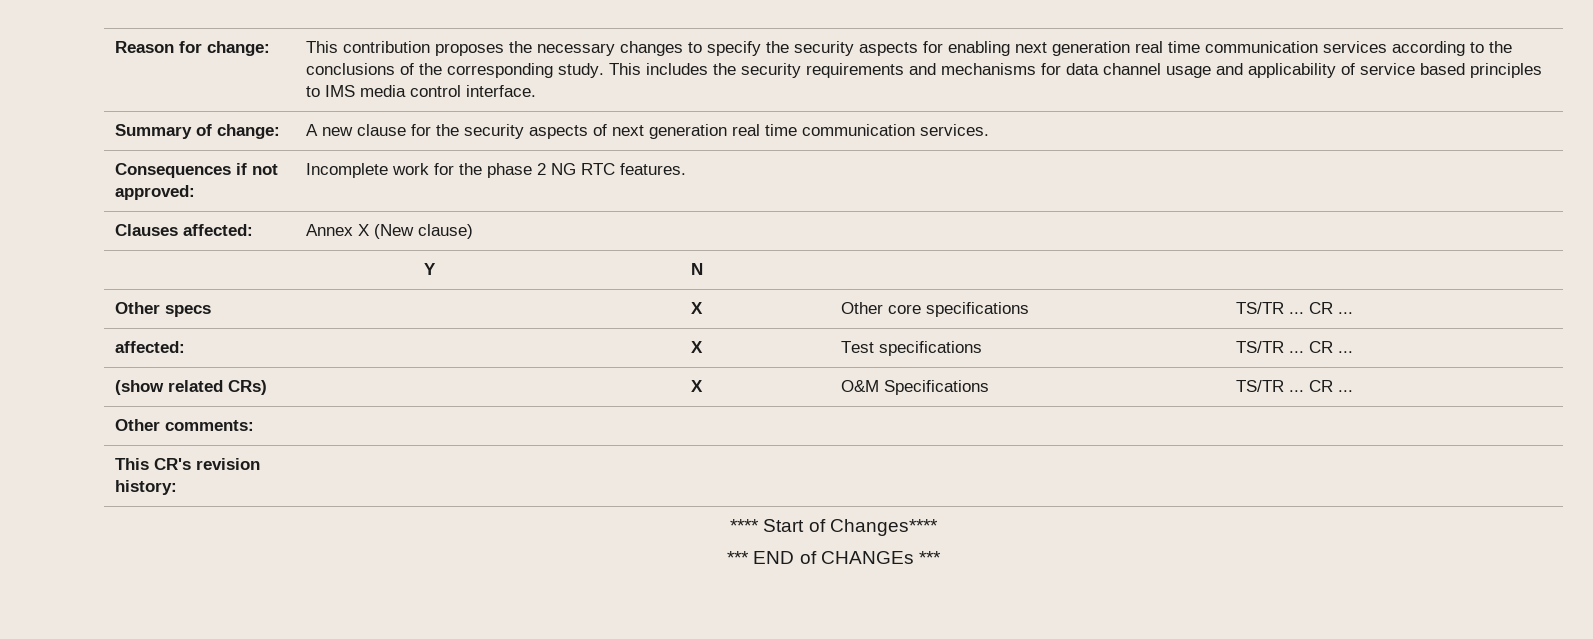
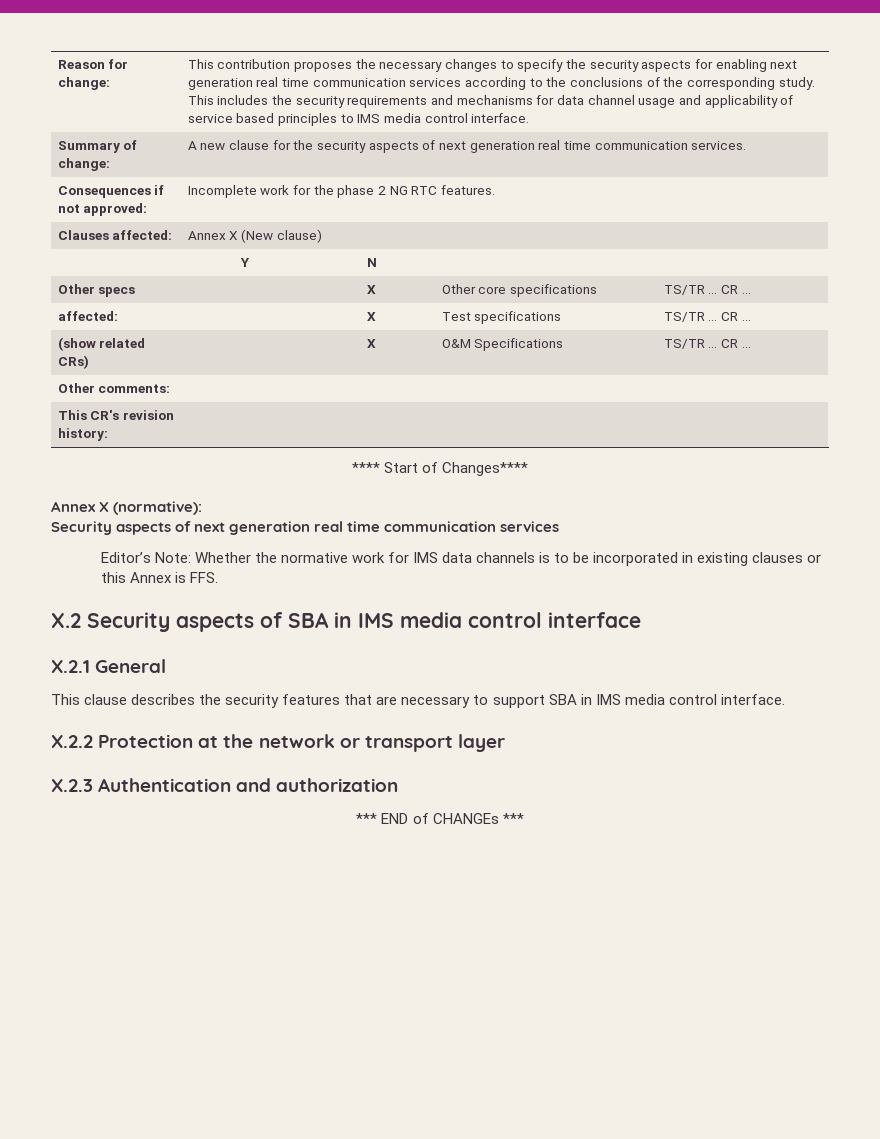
(938, 527) none -> [51,501,203,515] [51,521,560,535] [100,552,822,566] [100,572,218,583] [51,612,641,632] [51,659,167,673] [51,694,785,708] [51,734,505,752] [51,778,399,792] // Annex X (normative): // Security aspects of next generation real time communication services // Editor’s Note: Whether the normative work for IMS data channels is to be incorporated in existing clauses or this Annex is FFS. // X.2 Security aspects of SBA in IMS media control interface // X.2.1 General // This clause describes the security features that are necessary to support SBA in IMS media control interface. // X.2.2 Protection at the network or transport layer // X.2.3 Authentication and authorization

